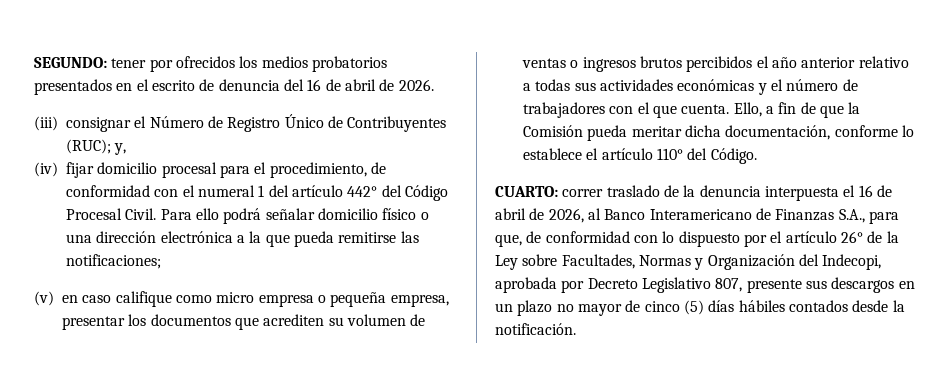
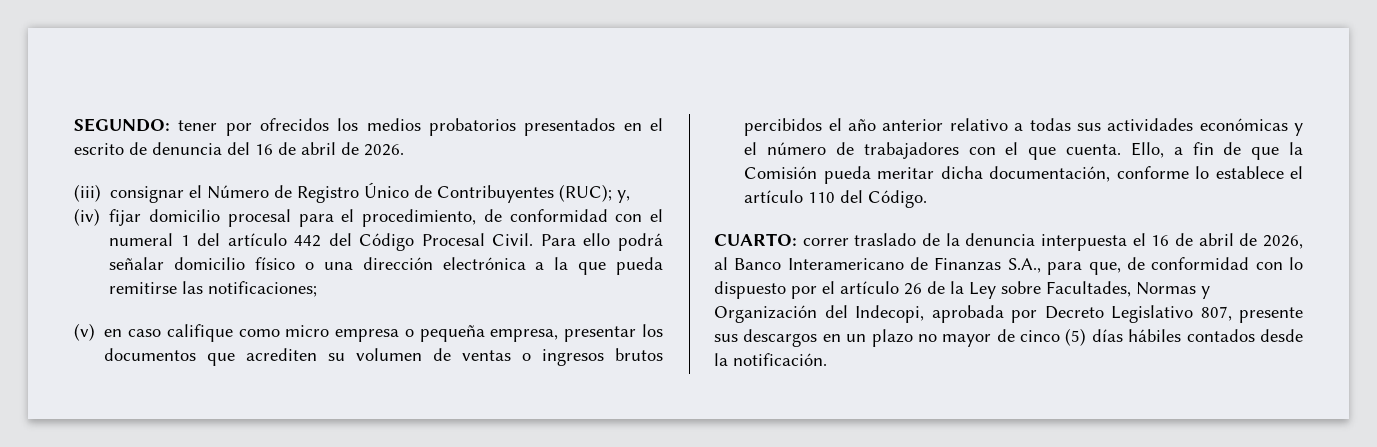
[347,186,378,197] 442° -> [294,235,322,247] 442
[656,148,683,160] 110° -> [808,192,836,203] 110
[840,231,863,243] 26° -> [904,283,922,295] 26

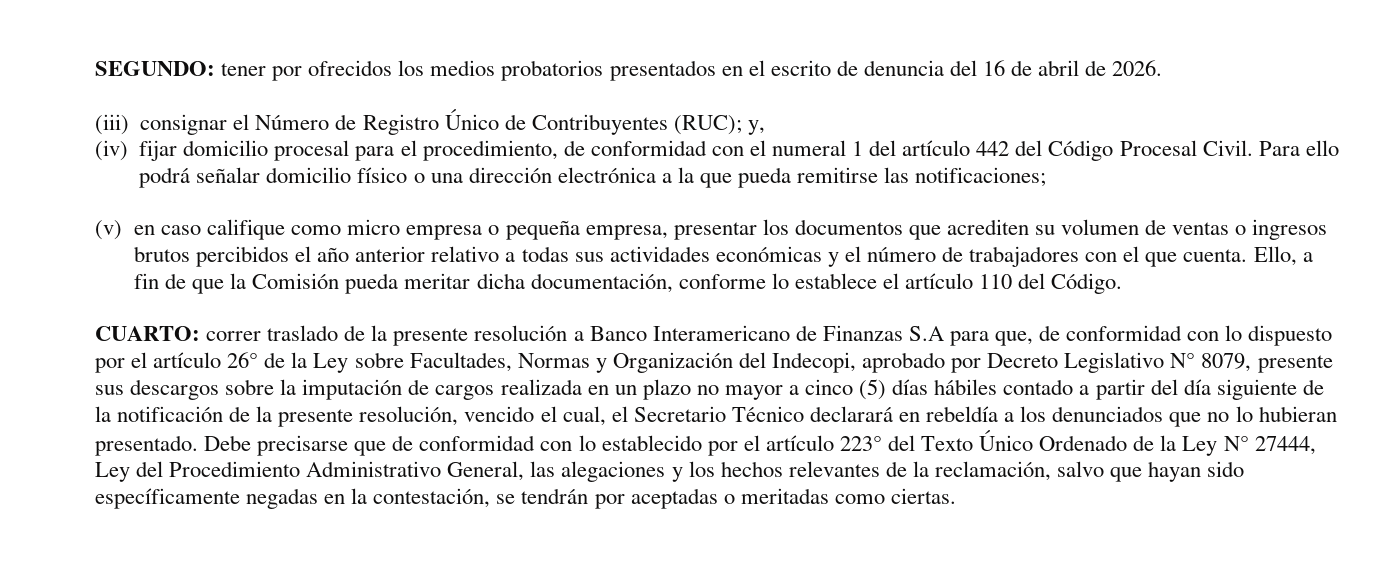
[965,233,1303,251] [714,257,728,270] denuncia interpuesta el 16 de abril de 2026, al -> [393,325,584,346] presente resolución a
[1007,258,1041,273] S.A., -> [908,326,944,341] S.A
[904,283,922,295] 26 -> [227,352,259,368] 26°
[931,305,1004,323] aprobada -> [862,352,946,373] aprobado
[1200,306,1232,321] 807, -> [1170,353,1252,372] N° 8079,
(818, 338) none -> [225,379,582,400] sobre la imputación de cargos realizada
[996,329,1015,342] de -> [788,385,799,395] a
[1186,329,1303,342] [714,353,827,366] contados desde la notificación. -> [1003,379,1324,400] [95,406,1337,427] [95,430,1316,456] [95,461,1245,482] [95,488,956,509] contado a partir del día siguiente de la notificación de la presente resolución, vencido el cual, el Secretario Técnico declarará en rebeldía a los denunciados que no lo hubieran presentado. Debe precisarse que de conformidad con lo establecido por el artículo 223° del Texto Único Ordenado de la Ley N° 27444, Ley del Procedimiento Administrativo General, las alegaciones y los hechos relevantes de la reclamación, salvo que hayan sido específicamente negadas en la contestación, se tendrán por aceptadas o meritadas como ciertas.

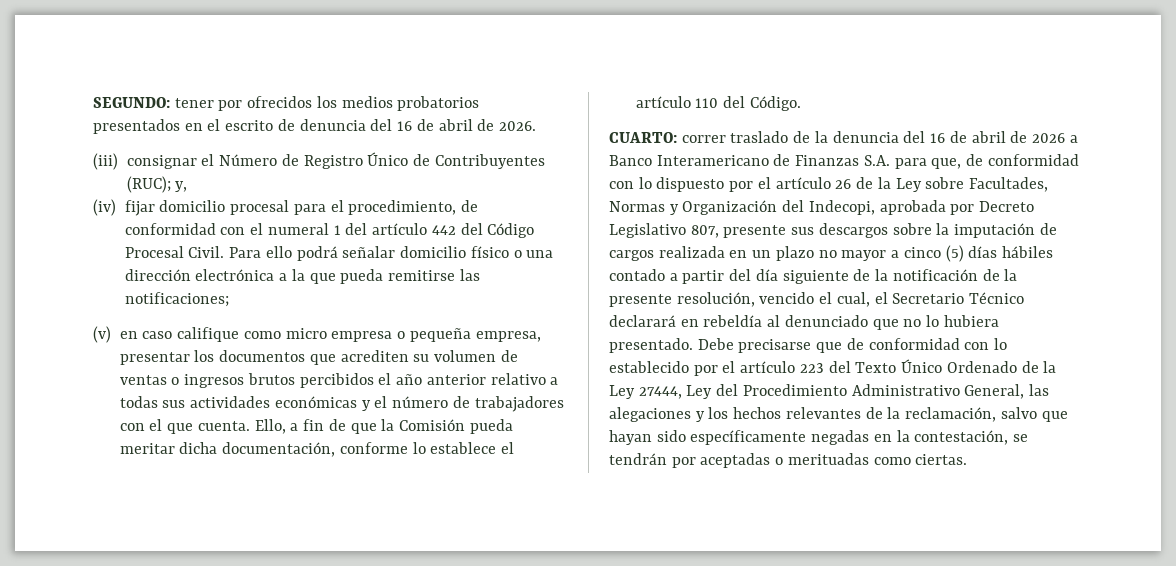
[393,325,568,346] presente resolución -> [832,131,1065,143] denuncia del 16 de abril de 2026
[908,326,944,341] S.A -> [863,155,890,166] S.A.
[227,352,259,368] 26° -> [835,179,852,189] 26
[862,352,946,373] aprobado -> [879,200,946,215] aprobada
[1170,353,1252,372] N° 8079, -> [690,225,719,238] 807,
[1004,406,1164,422] a los denunciados -> [767,315,868,327] al denunciado
[1258,406,1337,422] hubieran -> [943,315,999,327] hubiera
[839,436,882,451] 223° -> [799,363,824,373] 223
[1223,436,1249,451] N° -> (635, 392) none
[740,488,829,504] meritadas -> [787,453,869,465] merituadas

